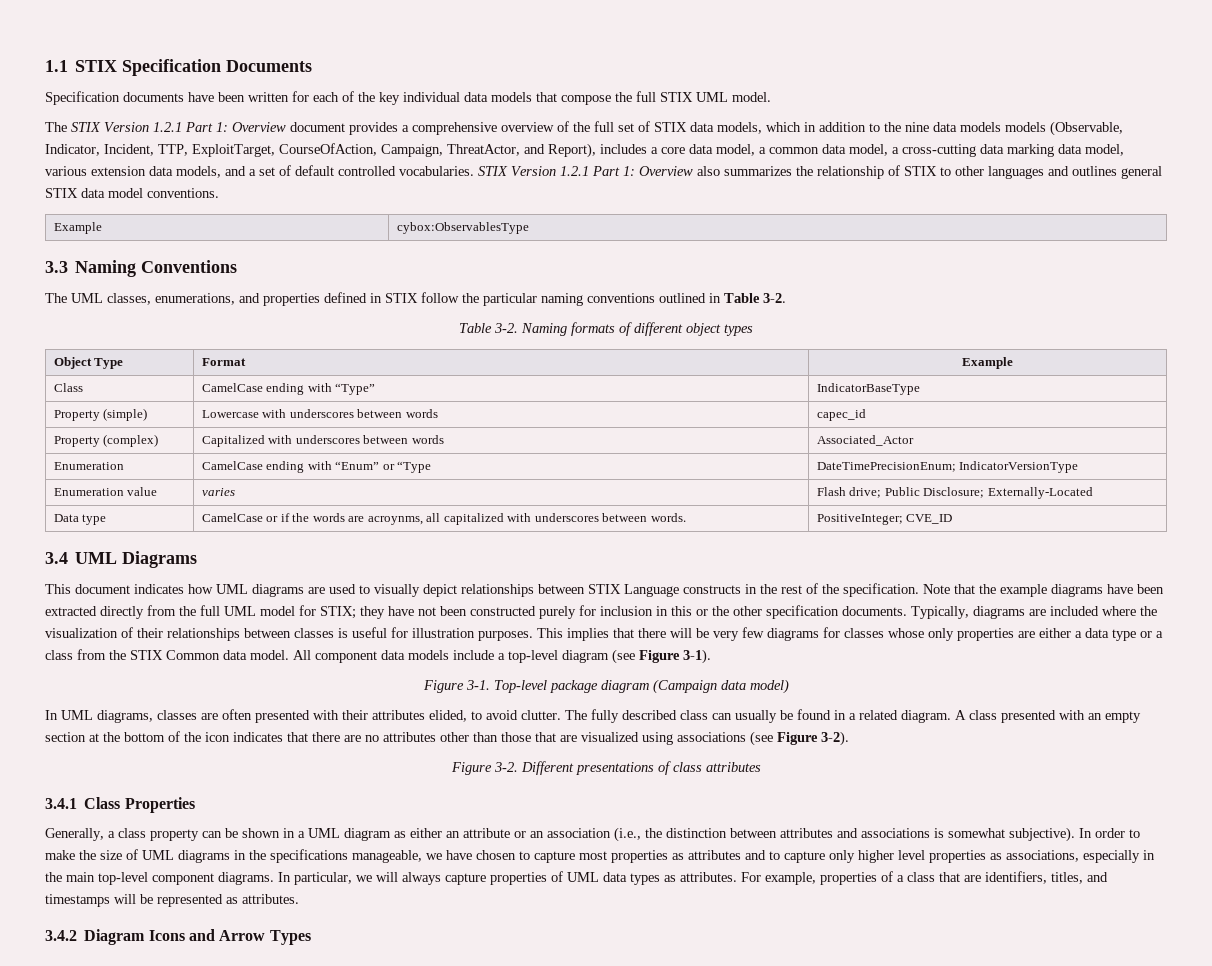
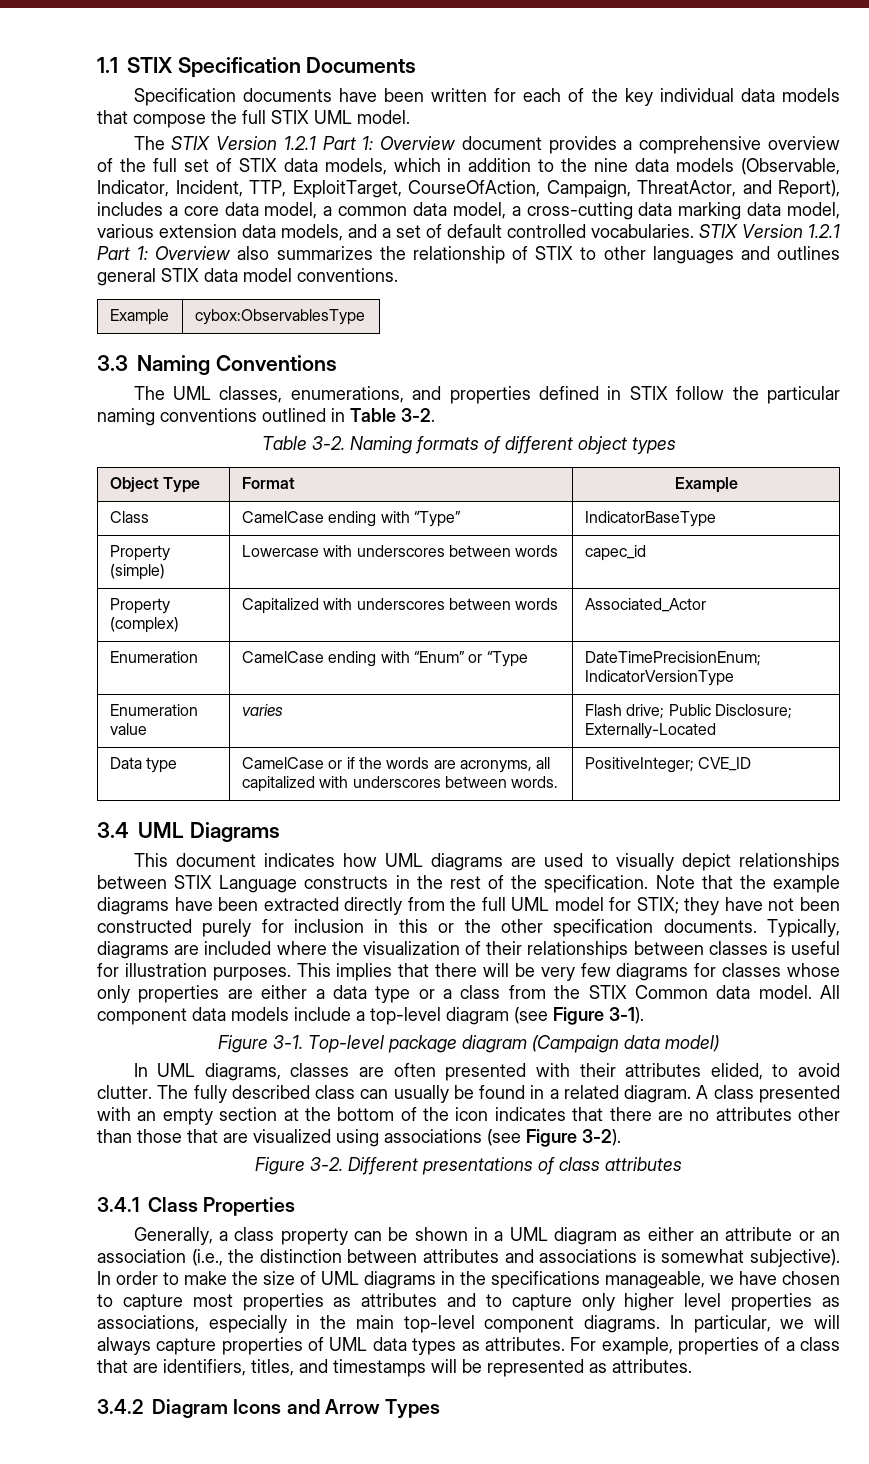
[1005,122,1046,132] models -> (735, 165) none
[367,516,423,525] acroynms, -> [459,760,532,773] acronyms,

